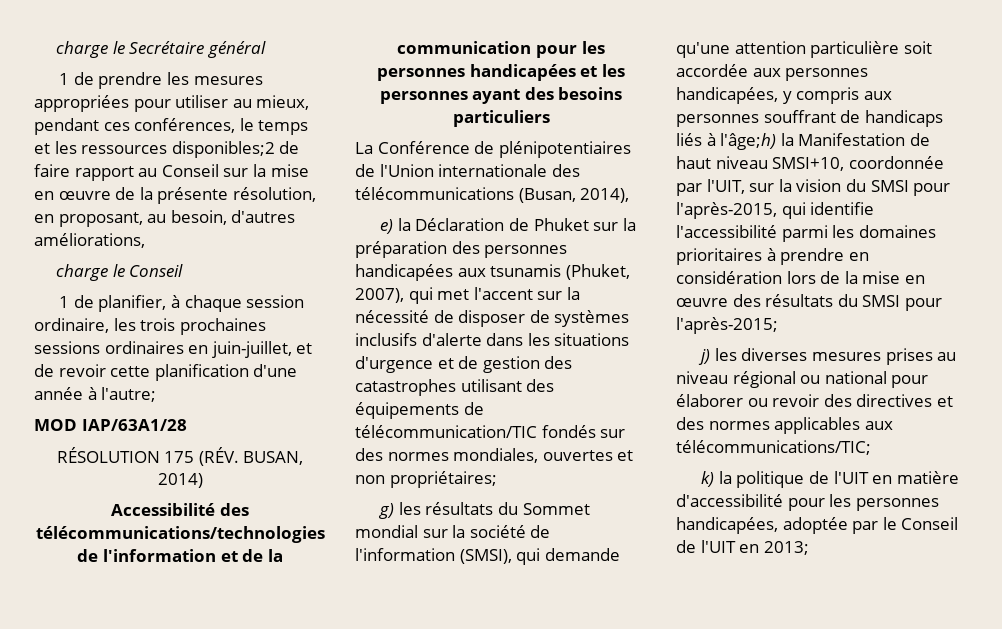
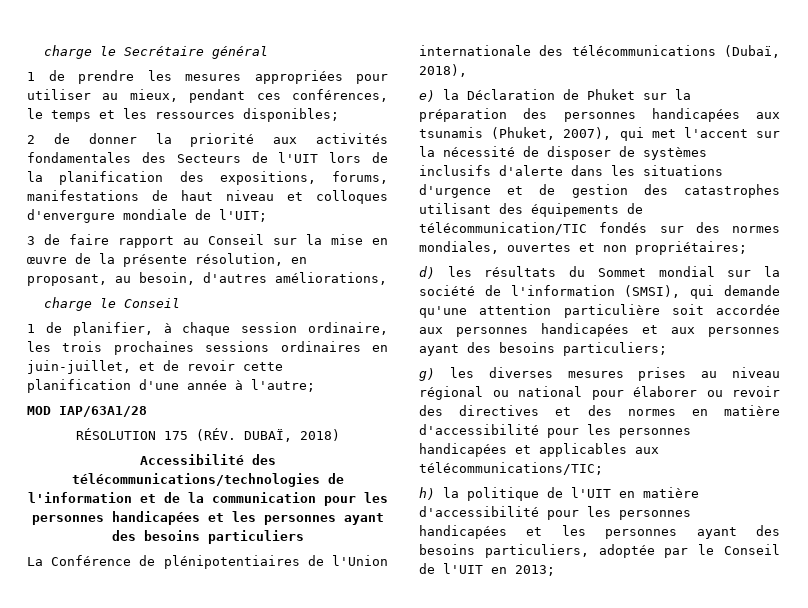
[171,141,275,158] disponibles;2 -> [243,108,339,122] [27,133,388,147] [27,152,388,163] [27,171,388,185] [27,190,388,204] [27,209,267,223] [27,236,35,245] disponibles; // 2 de donner la priorité aux activités fondamentales des Secteurs de l'UIT lors de la planification des expositions, forums, manifestations de haut niveau et colloques d'envergure mondiale de l'UIT; // 3
[243,451,304,465] [157,473,203,488] BUSAN, 2014) -> [243,429,340,442] DUBAÏ, 2018)
[518,188,630,203] (Busan, 2014), -> [724,45,780,58] [419,64,467,77] (Dubaï, 2018),
[378,503,395,519] g) -> [419,266,435,279] d)
[676,87,892,104] [676,110,943,127] [676,133,930,150] [676,156,944,171] [676,179,951,196] [676,202,875,219] [676,225,936,242] [676,248,869,265] [676,271,925,284] [676,294,942,311] [676,317,778,334] [698,349,711,365] handicapées, y compris aux personnes souffrant de handicaps liés à l'âge;h) la Manifestation de haut niveau SMSI+10, coordonnée par l'UIT, sur la vision du SMSI pour l'après-2015, qui identifie l'accessibilité parmi les domaines prioritaires à prendre en considération lors de la mise en œuvre des résultats du SMSI pour l'après-2015; // j) -> [541,323,780,337] [419,342,667,356] [419,368,435,381] handicapées et aux personnes ayant des besoins particuliers; // g)
(770, 425) none -> [691,405,780,416] [419,424,691,438] [419,443,531,457] en matière d'accessibilité pour les personnes handicapées et
[701,471,715,487] k) -> [419,487,435,500] h)
[676,517,778,534] handicapées, -> [419,525,780,539] [419,544,589,558] handicapées et les personnes ayant des besoins particuliers,

